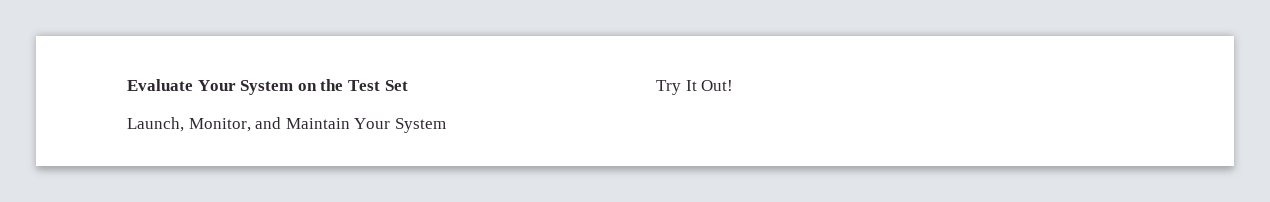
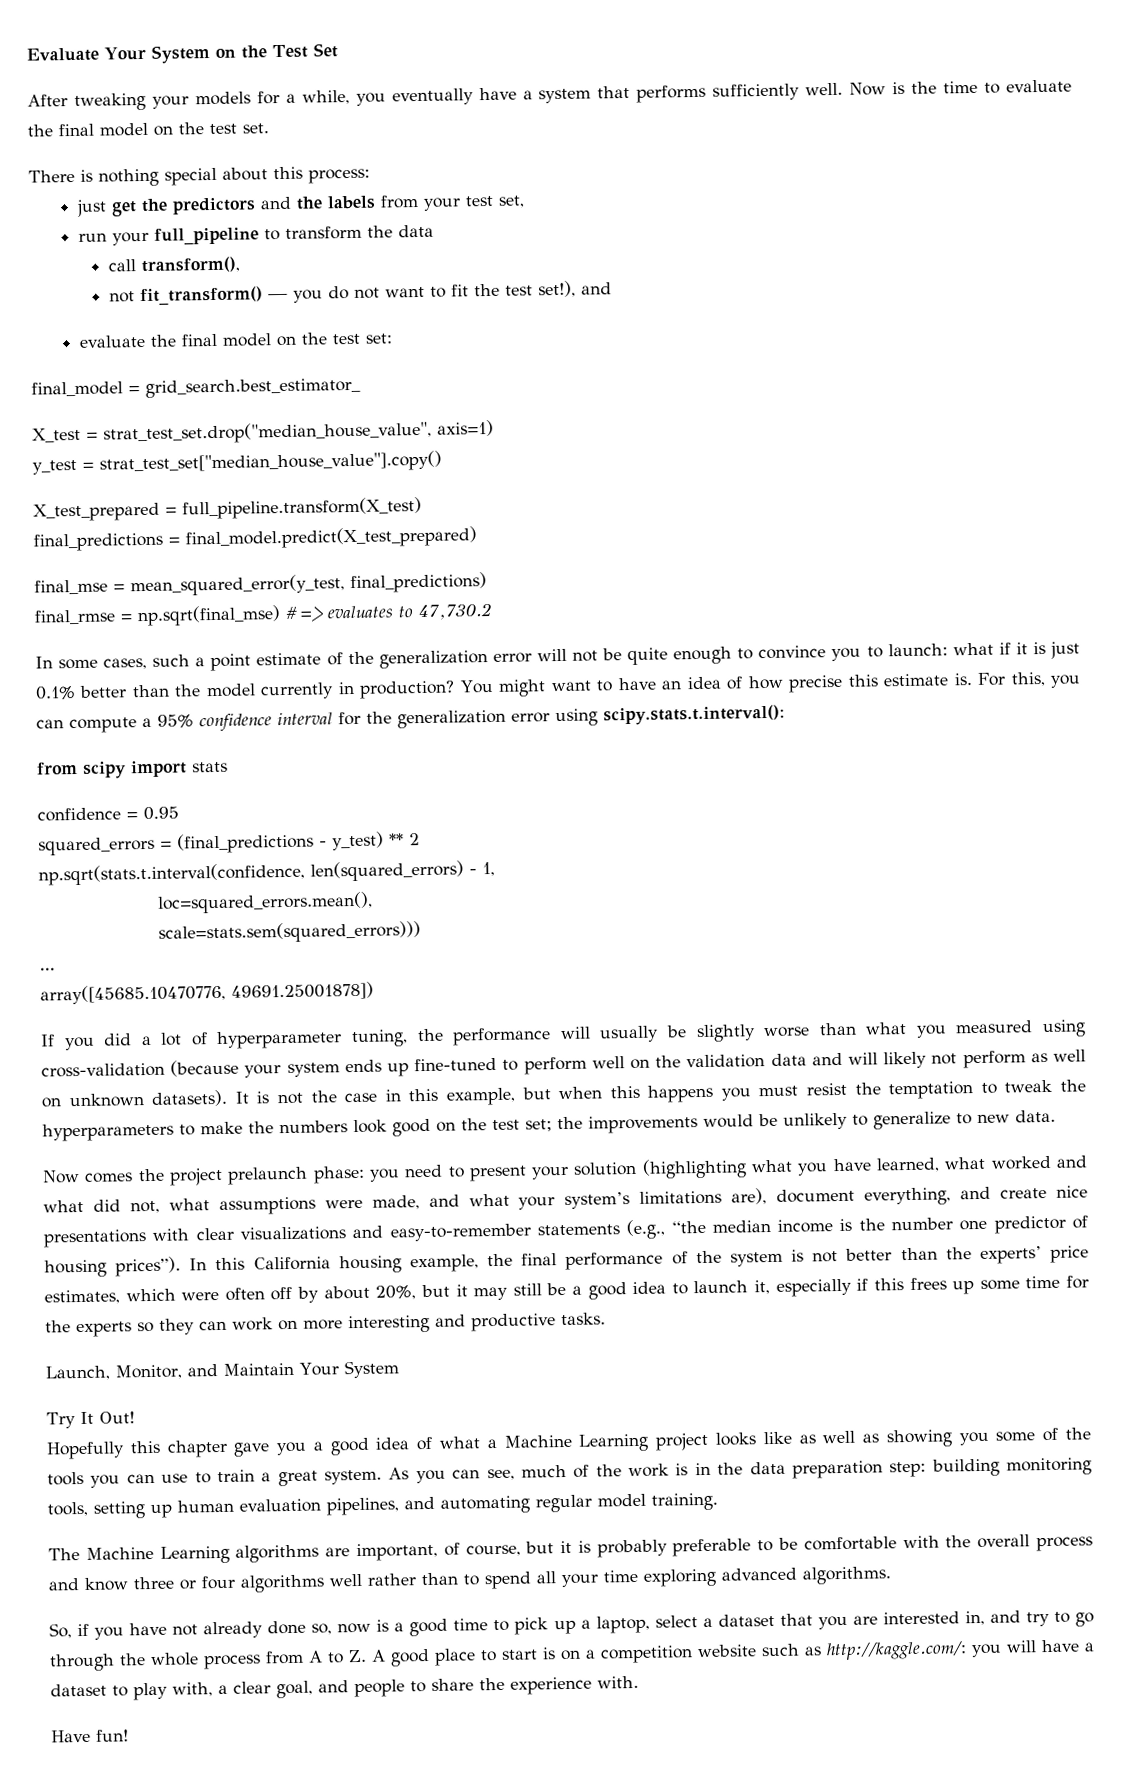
(408, 85) none -> [27,79,1073,111] [27,122,269,137] [28,166,370,187] [75,195,525,217] [77,224,434,246] [107,256,240,274] [108,280,612,306] [78,332,392,348] [31,377,361,398] [32,419,494,445] [32,450,442,475] [33,496,422,522] [33,526,477,552] [34,572,487,597] [34,602,493,627] [35,641,1081,672] [35,671,1081,700] [36,704,785,734] [37,760,228,779] [37,806,179,822] [38,831,420,856] [38,860,495,886] [156,891,373,914] [157,921,421,944] [40,967,56,971] [40,981,374,1005] [40,1019,1086,1051] [41,1049,1087,1078] [41,1079,1087,1108] [42,1109,1056,1142] [42,1155,1088,1186] [43,1185,1089,1215] [43,1215,1088,1248] [44,1245,1089,1278] [44,1275,1090,1305] [45,1312,606,1338] // After tweaking your models for a while, you eventually have a system that performs sufficiently well. Now is the time to evaluate the final model on the test set. // There is nothing special about this process: // just get the predictors and the labels from your test set, // run your full_pipeline to transform the data // call transform(), // not fit_transform() — you do not want to fit the test set!), and // evaluate the final model on the test set: // final_model = grid_search.best_estimator_ // X_test = strat_test_set.drop("median_house_value", axis=1) // y_test = strat_test_set["median_house_value"].copy() // X_test_prepared = full_pipeline.transform(X_test) // final_predictions = final_model.predict(X_test_prepared) // final_mse = mean_squared_error(y_test, final_predictions) // final_rmse = np.sqrt(final_mse) # => evaluates to 47,730.2 // In some cases, such a point estimate of the generalization error will not be quite enough to convince you to launch: what if it is just 0.1% better than the model currently in production? You might want to have an idea of how precise this estimate is. For this, you can compute a 95% confidence interval for the generalization error using scipy.stats.t.interval(): // from scipy import stats // confidence = 0.95 // squared_errors = (final_predictions - y_test) ** 2 // np.sqrt(stats.t.interval(confidence, len(squared_errors) - 1, // loc=squared_errors.mean(), // scale=stats.sem(squared_errors))) // ... // array([45685.10470776, 49691.25001878]) // If you did a lot of hyperparameter tuning, the performance will usually be slightly worse than what you measured using cross-validation (because your system ends up fine-tuned to perform well on the validation data and will likely not perform as well on unknown datasets). It is not the case in this example, but when this happens you must resist the temptation to tweak the hyperparameters to make the numbers look good on the test set; the improvements would be unlikely to generalize to new data. // Now comes the project prelaunch phase: you need to present your solution (highlighting what you have learned, what worked and what did not, what assumptions were made, and what your system’s limitations are), document everything, and create nice presentations with clear visualizations and easy-to-remember statements (e.g., “the median income is the number one predictor of housing prices”). In this California housing example, the final performance of the system is not better than the experts’ price estimates, which were often off by about 20%, but it may still be a good idea to launch it, especially if this frees up some time for the experts so they can work on more interesting and productive tasks.
(734, 85) none -> [46,1427,1091,1460] [47,1457,1092,1488] [47,1492,718,1519] [48,1534,1093,1564] [48,1566,892,1593] [49,1610,1095,1640] [49,1639,1095,1672] [50,1675,639,1701] [51,1729,129,1743] // Hopefully this chapter gave you a good idea of what a Machine Learning project looks like as well as showing you some of the tools you can use to train a great system. As you can see, much of the work is in the data preparation step: building monitoring tools, setting up human evaluation pipelines, and automating regular model training. // The Machine Learning algorithms are important, of course, but it is probably preferable to be comfortable with the overall process and know three or four algorithms well rather than to spend all your time exploring advanced algorithms. // So, if you have not already done so, now is a good time to pick up a laptop, select a dataset that you are interested in, and try to go through the whole process from A to Z. A good place to start is on a competition website such as http://kaggle.com/: you will have a dataset to play with, a clear goal, and people to share the experience with. // Have fun!

